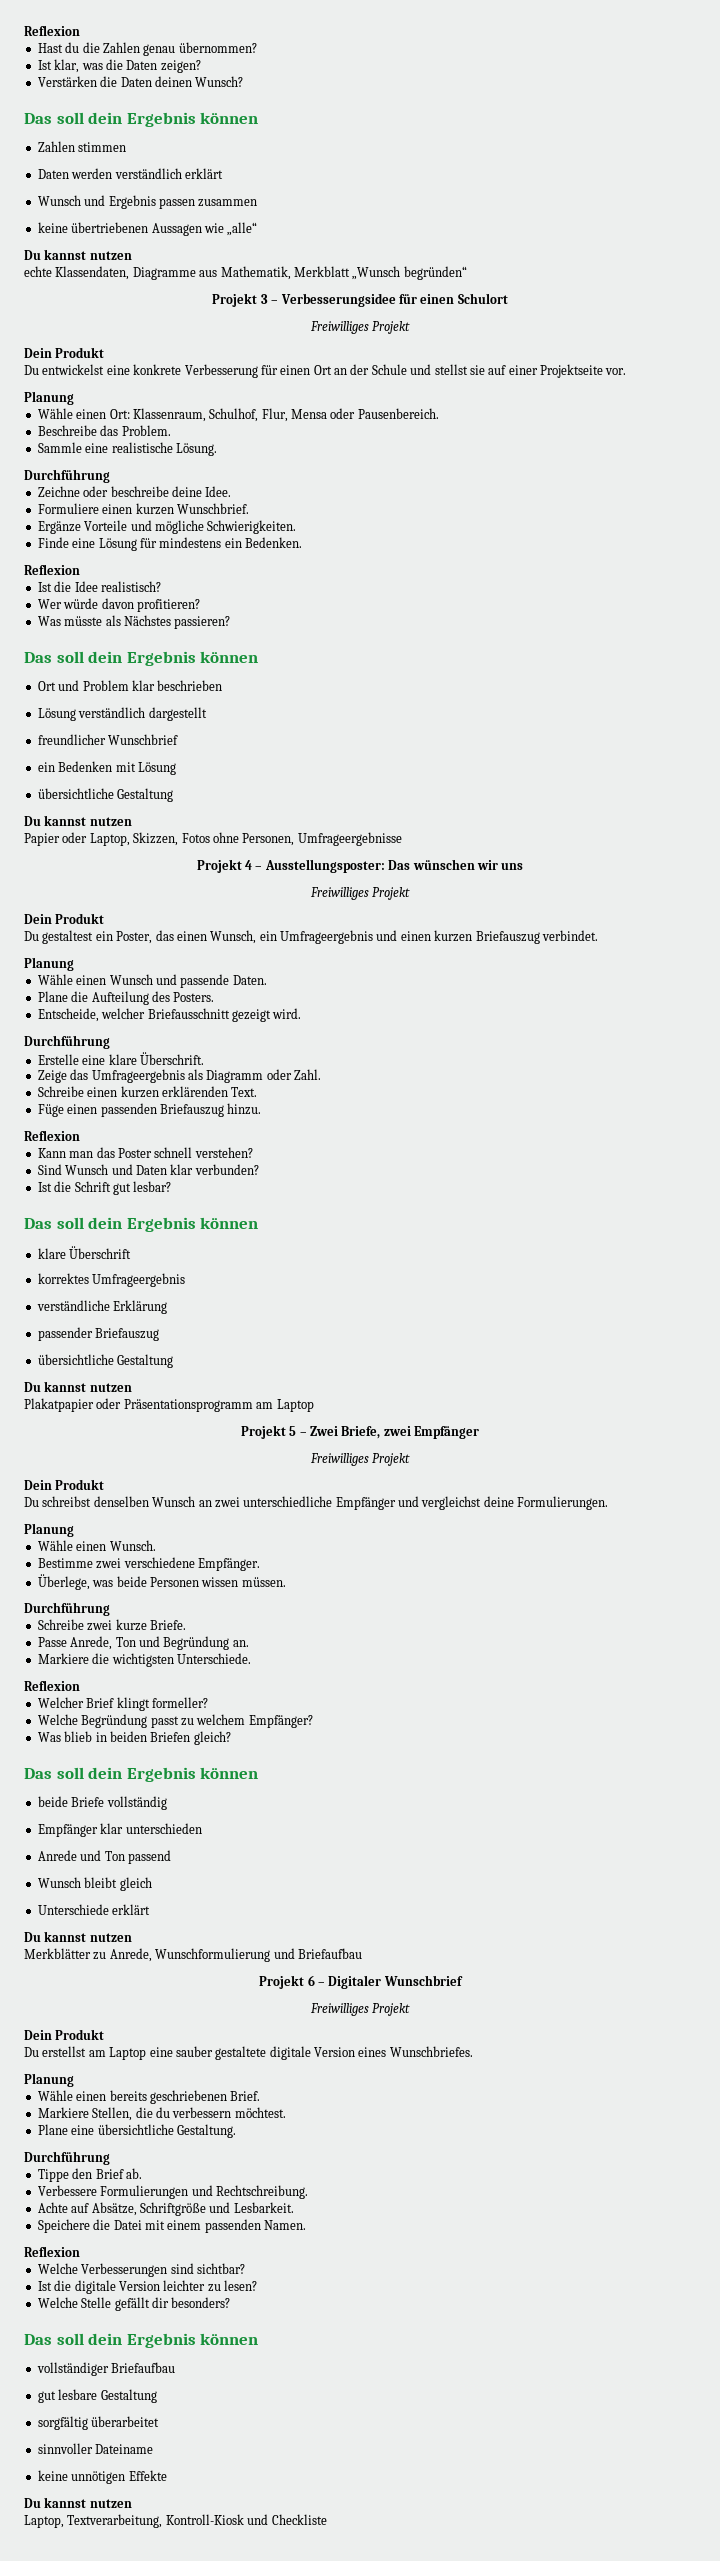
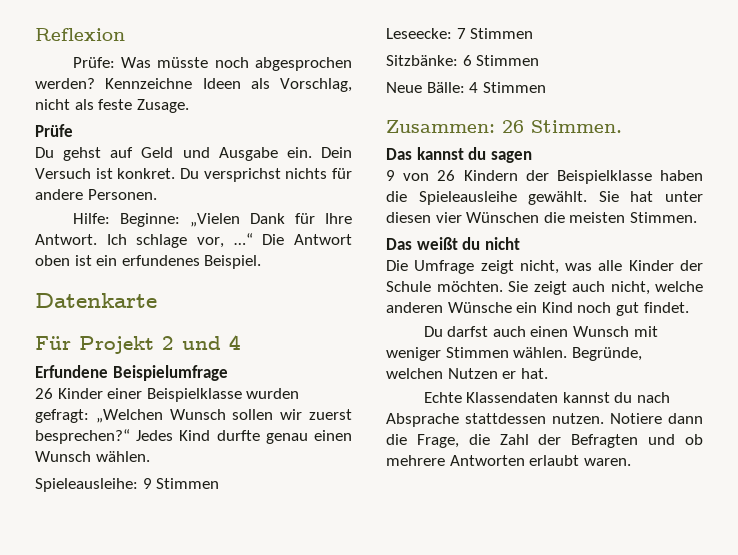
[24,25,80,36] [37,42,257,56] [37,59,201,73] [37,76,244,87] [24,112,259,127] [37,141,127,152] [37,168,223,179] [37,195,258,209] [37,222,258,236] [24,249,132,260] [24,266,467,280] [212,293,508,307] [309,321,411,334] [24,347,105,358] [24,364,627,378] [24,391,74,405] [37,408,439,422] [37,425,171,436] [37,442,217,456] [24,469,110,483] [37,486,232,497] [37,503,249,515] [37,520,297,534] [37,537,302,551] [24,564,80,575] [37,581,161,592] [37,598,200,612] [37,615,231,629] [24,651,259,666] [37,680,223,691] [37,707,207,721] [37,734,179,745] [37,761,176,775] [37,788,174,802] [24,815,132,826] [24,832,402,846] [196,859,524,873] [309,887,411,900] [24,913,105,924] [24,930,598,944] [24,957,74,971] [37,974,267,988] [37,991,215,1005] [37,1008,302,1022] [24,1035,110,1049] [37,1052,204,1065] [37,1069,321,1083] [37,1086,258,1098] [37,1103,262,1117] [24,1130,80,1141] [37,1147,253,1158] [37,1164,259,1175] [37,1181,172,1195] [24,1217,259,1232] [37,1246,132,1259] [37,1273,186,1287] [36,1300,168,1314] [37,1327,160,1341] [37,1354,174,1368] [24,1381,132,1392] [24,1398,314,1412] [240,1425,480,1439] [309,1453,411,1466] [24,1479,105,1490] [24,1496,609,1510] [24,1523,74,1537] [37,1540,156,1551] [37,1557,260,1571] [37,1574,286,1590] [24,1602,110,1616] [37,1619,186,1631] [37,1636,249,1650] [37,1653,251,1667] [24,1680,80,1691] [37,1697,208,1711] [37,1714,313,1728] [37,1731,231,1745] [24,1767,259,1782] [37,1796,167,1810] [37,1823,202,1837] [37,1850,171,1864] [37,1877,152,1891] [37,1904,151,1915] [24,1931,132,1942] [24,1948,362,1962] [259,1975,463,1989] [309,2003,411,2016] [24,2029,105,2040] [24,2046,473,2060] [24,2073,74,2087] [37,2090,261,2104] [37,2107,286,2121] [37,2124,236,2138] [24,2151,110,2165] [37,2168,142,2182] [37,2185,308,2199] [37,2202,294,2216] [37,2219,306,2233] [24,2246,80,2257] [37,2263,245,2277] [37,2280,257,2294] [37,2297,231,2311] [24,2333,259,2348] [36,2362,176,2376] [37,2389,157,2403] [37,2416,160,2430] [37,2443,154,2454] [37,2470,167,2484] [24,2497,132,2508] [24,2514,327,2528] Reflexion // Hast du die Zahlen genau übernommen? // Ist klar, was die Daten zeigen? // Verstärken die Daten deinen Wunsch? // Das soll dein Ergebnis können // Zahlen stimmen // Daten werden verständlich erklärt // Wunsch und Ergebnis passen zusammen // keine übertriebenen Aussagen wie „alle“ // Du kannst nutzen // echte Klassendaten, Diagramme aus Mathematik, Merkblatt „Wunsch begründen“ // Projekt 3 – Verbesserungsidee für einen Schulort // Freiwilliges Projekt // Dein Produkt // Du entwickelst eine konkrete Verbesserung für einen Ort an der Schule und stellst sie auf einer Projektseite vor. // Planung // Wähle einen Ort: Klassenraum, Schulhof, Flur, Mensa oder Pausenbereich. // Beschreibe das Problem. // Sammle eine realistische Lösung. // Durchführung // Zeichne oder beschreibe deine Idee. // Formuliere einen kurzen Wunschbrief. // Ergänze Vorteile und mögliche Schwierigkeiten. // Finde eine Lösung für mindestens ein Bedenken. // Reflexion // Ist die Idee realistisch? // Wer würde davon profitieren? // Was müsste als Nächstes passieren? // Das soll dein Ergebnis können // Ort und Problem klar beschrieben // Lösung verständlich dargestellt // freundlicher Wunschbrief // ein Bedenken mit Lösung // übersichtliche Gestaltung // Du kannst nutzen // Papier oder Laptop, Skizzen, Fotos ohne Personen, Umfrageergebnisse // Projekt 4 – Ausstellungsposter: Das wünschen wir uns // Freiwilliges Projekt // Dein Produkt // Du gestaltest ein Poster, das einen Wunsch, ein Umfrageergebnis und einen kurzen Briefauszug verbindet. // Planung // Wähle einen Wunsch und passende Daten. // Plane die Aufteilung des Posters. // Entscheide, welcher Briefausschnitt gezeigt wird. // Durchführung // Erstelle eine klare Überschrift. // Zeige das Umfrageergebnis als Diagramm oder Zahl. // Schreibe einen kurzen erklärenden Text. // Füge einen passenden Briefauszug hinzu. // Reflexion // Kann man das Poster schnell verstehen? // Sind Wunsch und Daten klar verbunden? // Ist die Schrift gut lesbar? // Das soll dein Ergebnis können // klare Überschrift // korrektes Umfrageergebnis // verständliche Erklärung // passender Briefauszug // übersichtliche Gestaltung // Du kannst nutzen // Plakatpapier oder Präsentationsprogramm am Laptop // Projekt 5 – Zwei Briefe, zwei Empfänger // Freiwilliges Projekt // Dein Produkt // Du schreibst denselben Wunsch an zwei unterschiedliche Empfänger und vergleichst deine Formulierungen. // Planung // Wähle einen Wunsch. // Bestimme zwei verschiedene Empfänger. // Überlege, was beide Personen wissen müssen. // Durchführung // Schreibe zwei kurze Briefe. // Passe Anrede, Ton und Begründung an. // Markiere die wichtigsten Unterschiede. // Reflexion // Welcher Brief klingt formeller? // Welche Begründung passt zu welchem Empfänger? // Was blieb in beiden Briefen gleich? // Das soll dein Ergebnis können // beide Briefe vollständig // Empfänger klar unterschieden // Anrede und Ton passend // Wunsch bleibt gleich // Unterschiede erklärt // Du kannst nutzen // Merkblätter zu Anrede, Wunschformulierung und Briefaufbau // Projekt 6 – Digitaler Wunschbrief // Freiwilliges Projekt // Dein Produkt // Du erstellst am Laptop eine sauber gestaltete digitale Version eines Wunschbriefes. // Planung // Wähle einen bereits geschriebenen Brief. // Markiere Stellen, die du verbessern möchtest. // Plane eine übersichtliche Gestaltung. // Durchführung // Tippe den Brief ab. // Verbessere Formulierungen und Rechtschreibung. // Achte auf Absätze, Schriftgröße und Lesbarkeit. // Speichere die Datei mit einem passenden Namen. // Reflexion // Welche Verbesserungen sind sichtbar? // Ist die digitale Version leichter zu lesen? // Welche Stelle gefällt dir besonders? // Das soll dein Ergebnis können // vollständiger Briefaufbau // gut lesbare Gestaltung // sorgfältig überarbeitet // sinnvoller Dateiname // keine unnötigen Effekte // Du kannst nutzen // Laptop, Textverarbeitung, Kontroll-Kiosk und Checkliste -> [35,28,125,41] [72,57,352,71] [35,78,352,92] [35,99,189,113] [35,124,73,137] [35,147,352,161] [35,168,352,182] [35,189,157,200] [72,213,352,227] [35,233,352,248] [35,255,262,269] [35,293,157,308] [35,335,241,354] [35,365,228,381] [35,388,300,402] [35,409,353,423] [35,429,352,444] [35,451,150,462] [35,478,220,492] [386,28,534,39] [386,55,540,66] [386,82,546,93] [386,120,622,133] [386,147,532,163] [386,170,703,184] [386,191,703,205] [386,212,697,223] [386,237,520,250] [386,260,703,274] [386,281,703,295] [386,302,689,316] [423,326,658,337] [386,347,642,361] [386,368,548,379] [423,392,670,403] [386,413,703,427] [386,434,703,448] [386,455,631,466] Reflexion // Prüfe: Was müsste noch abgesprochen werden? Kennzeichne Ideen als Vorschlag, nicht als feste Zusage. // Prüfe // Du gehst auf Geld und Ausgabe ein. Dein Versuch ist konkret. Du versprichst nichts für andere Personen. // Hilfe: Beginne: „Vielen Dank für Ihre Antwort. Ich schlage vor, …“ Die Antwort oben ist ein erfundenes Beispiel. // Datenkarte // Für Projekt 2 und 4 // Erfundene Beispielumfrage // 26 Kinder einer Beispielklasse wurden gefragt: „Welchen Wunsch sollen wir zuerst besprechen?“ Jedes Kind durfte genau einen Wunsch wählen. // Spieleausleihe: 9 Stimmen // Leseecke: 7 Stimmen // Sitzbänke: 6 Stimmen // Neue Bälle: 4 Stimmen // Zusammen: 26 Stimmen. // Das kannst du sagen // 9 von 26 Kindern der Beispielklasse haben die Spieleausleihe gewählt. Sie hat unter diesen vier Wünschen die meisten Stimmen. // Das weißt du nicht // Die Umfrage zeigt nicht, was alle Kinder der Schule möchten. Sie zeigt auch nicht, welche anderen Wünsche ein Kind noch gut findet. // Du darfst auch einen Wunsch mit weniger Stimmen wählen. Begründe, welchen Nutzen er hat. // Echte Klassendaten kannst du nach Absprache stattdessen nutzen. Notiere dann die Frage, die Zahl der Befragten und ob mehrere Antworten erlaubt waren.

